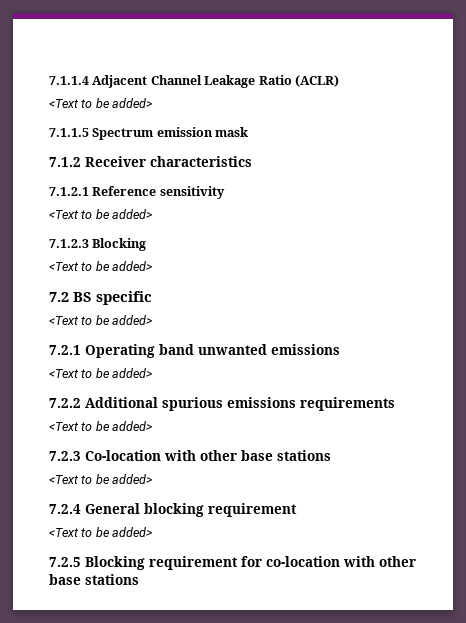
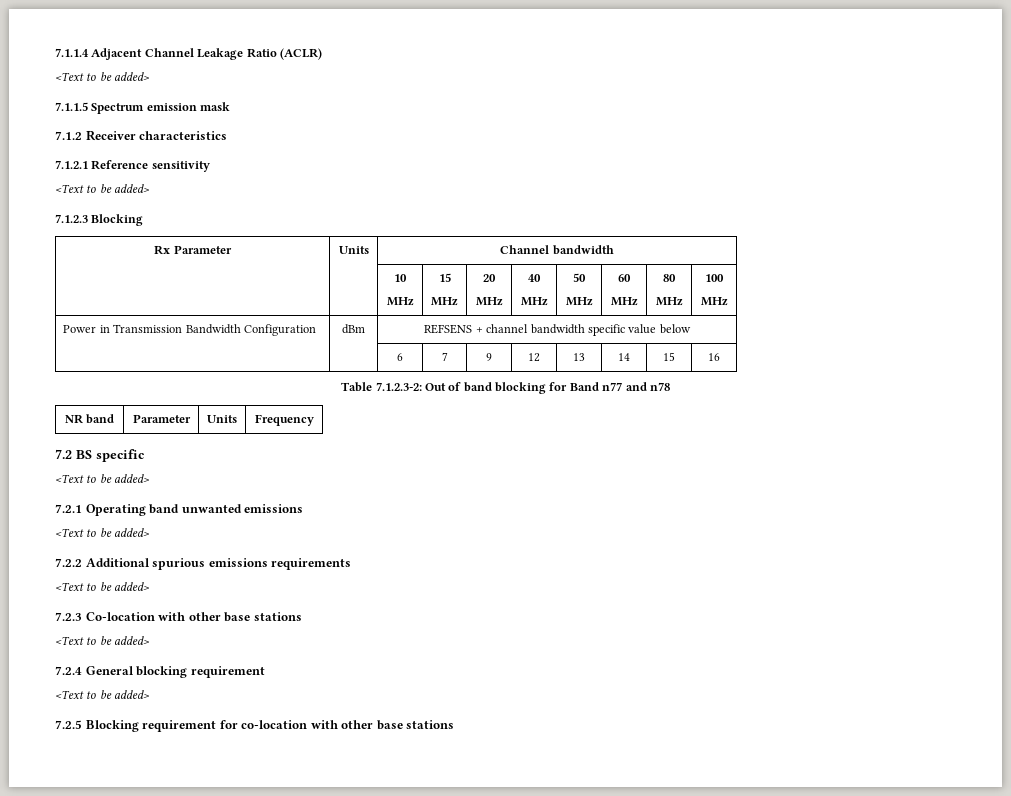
[49,261,153,271] // <Text to be added> -> [154,245,232,255] [338,246,369,254] [500,245,614,255] [394,274,407,282] [386,297,414,306] [438,273,451,282] [431,297,458,306] [483,274,496,282] [475,297,503,306] [528,274,541,282] [520,297,548,306] [573,273,586,282] [565,297,593,306] [618,274,631,282] [610,297,638,306] [663,274,676,282] [655,297,683,306] [705,274,724,282] [700,297,728,306] [63,324,316,336] [342,324,365,334] [424,324,691,336] [397,353,403,361] [441,352,448,361] [486,353,492,361] [528,353,540,362] [573,353,585,361] [618,353,630,361] [663,352,675,361] [708,353,720,361] [341,382,670,394] [64,414,115,424] [132,414,191,423] [207,415,237,423] [254,414,314,426] // Rx Parameter | Units | Channel bandwidth // | | 10 // MHz | 15 // MHz | 20 // MHz | 40 // MHz | 50 // MHz | 60 // MHz | 80 // MHz | 100 // MHz // Power in Transmission Bandwidth Configuration | dBm | REFSENS + channel bandwidth specific value below // | | 6 | 7 | 9 | 12 | 13 | 14 | 15 | 16 // Table 7.1.2.3-2: Out of band blocking for Band n77 and n78 // NR band | Parameter | Units | Frequency

